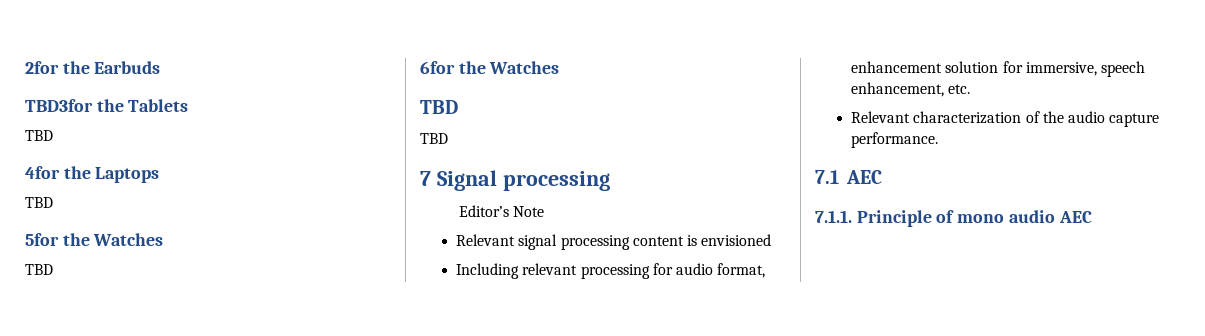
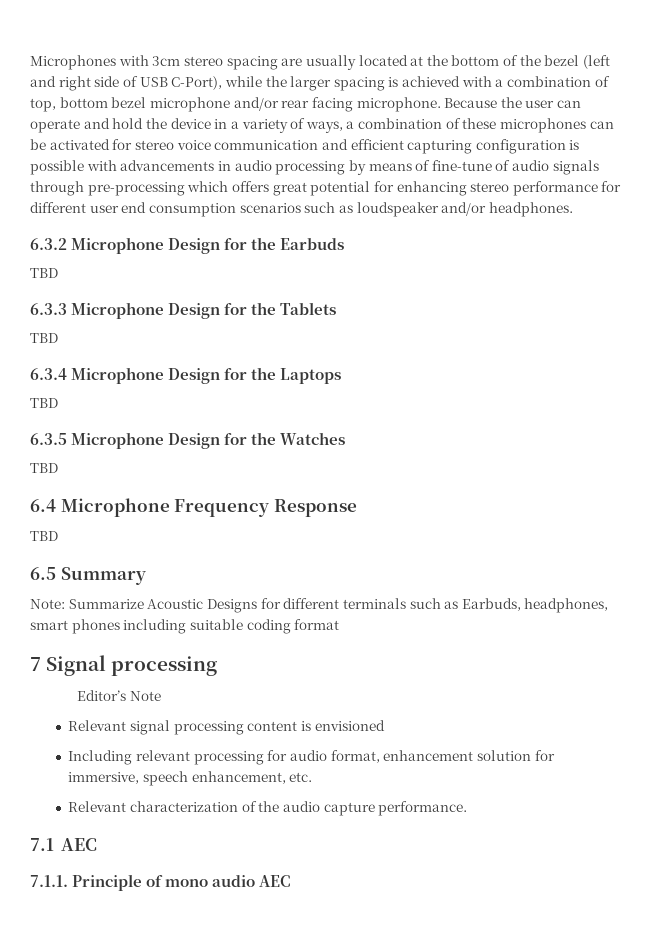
[25,61,161,74] [25,99,93,112] 2for the Earbuds // TBD3for -> [30,55,611,70] [30,76,610,91] [30,97,582,112] [30,118,614,133] [30,139,580,154] [30,160,599,175] [30,181,622,196] [30,202,573,217] [30,237,345,254] [30,268,58,278] [30,302,248,319] Microphones with 3cm stereo spacing are usually located at the bottom of the bezel (left and right side of USB C-Port), while the larger spacing is achieved with a combination of top, bottom bezel microphone and/or rear facing microphone. Because the user can operate and hold the device in a variety of ways, a combination of these microphones can be activated for stereo voice communication and efficient capturing configuration is possible with advancements in audio processing by means of fine-tune of audio signals through pre-processing which offers great potential for enhancing stereo performance for different user end consumption scenarios such as loudspeaker and/or headphones. // 6.3.2 Microphone Design for the Earbuds // TBD // 6.3.3 Microphone Design for
[25,166,60,179] 4for -> [30,367,248,384] 6.3.4 Microphone Design for
[25,233,164,246] [25,264,53,275] [420,61,560,74] [420,100,458,114] [420,133,448,144] 5for the Watches // TBD // 6for the Watches // TBD // TBD -> [30,432,346,449] [30,463,58,473] [30,498,357,517] [30,531,58,541] [30,567,146,585] [30,598,609,613] [30,619,340,634] 6.3.5 Microphone Design for the Watches // TBD // 6.4 Microphone Frequency Response // TBD // 6.5 Summary // Note: Summarize Acoustic Designs for different terminals such as Earbuds, headphones, smart phones including suitable coding format

